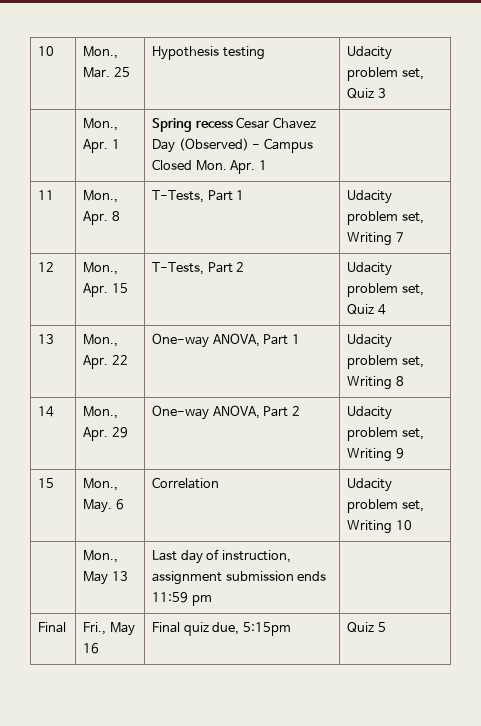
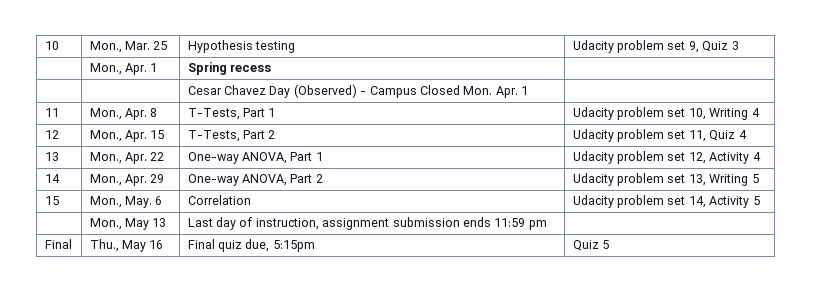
[401,68,424,80] set, -> [667,41,699,53] set 9,
(233, 124) none -> (271, 68) | // | |
[401,212,424,224] [347,232,404,246] set, Writing 7 -> [667,108,760,120] set 10, Writing 4
[401,284,424,296] set, -> [667,130,706,142] set 11,
[401,356,424,368] [347,376,404,390] set, Writing 8 -> [667,152,761,164] set 12, Activity 4
[401,428,424,440] [347,448,404,462] set, Writing 9 -> [667,174,759,186] set 13, Writing 5
[401,500,424,512] [347,520,412,534] set, Writing 10 -> [667,196,760,208] set 14, Activity 5
[83,622,107,635] Fri., -> [89,239,119,252] Thu.,

